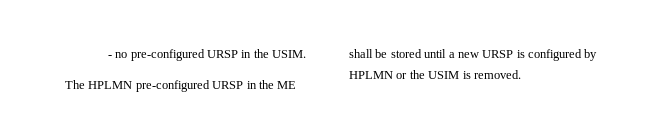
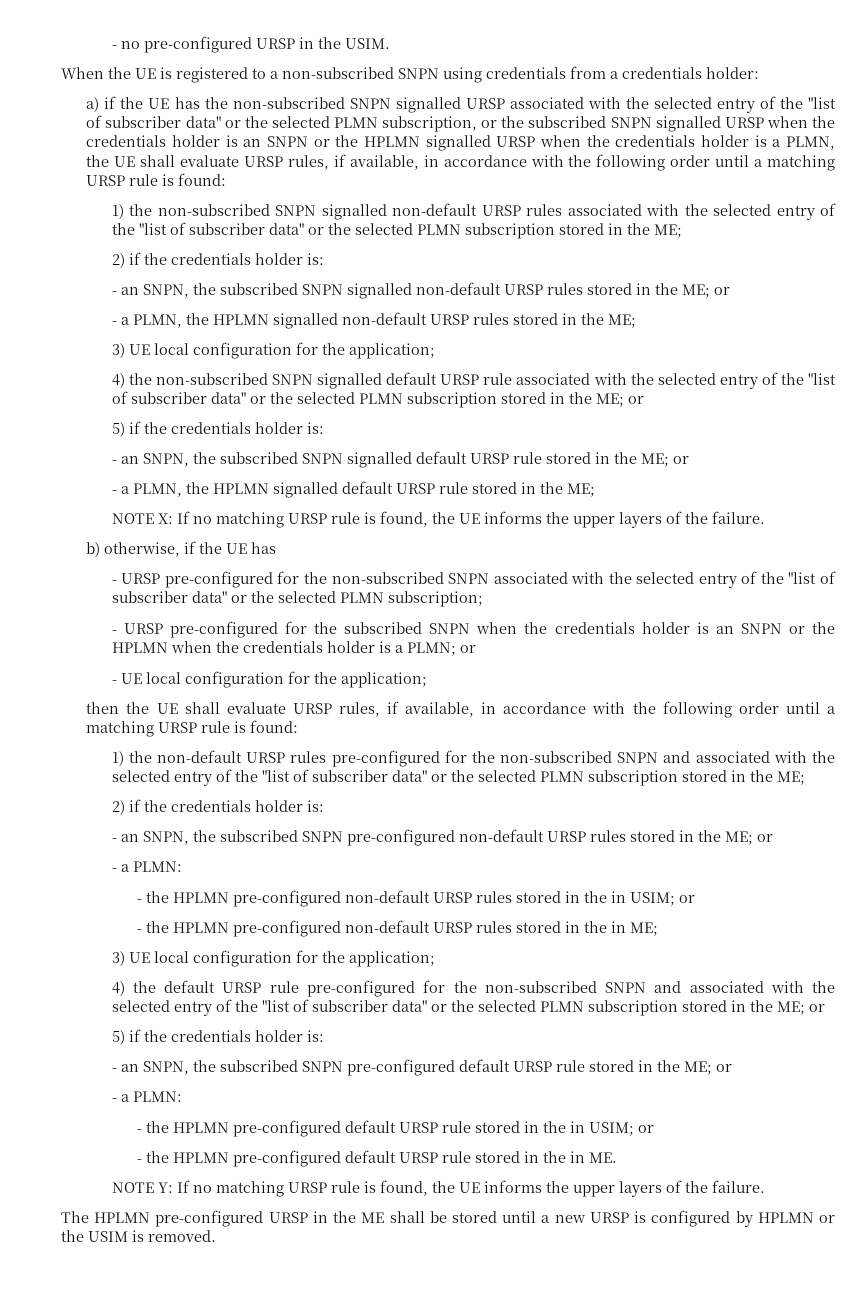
(307, 54) none -> [61,66,759,83] [86,96,837,113] [86,115,836,132] [86,135,835,151] [86,154,835,171] [86,173,227,186] [111,203,836,220] [111,222,682,239] [111,252,324,268] [111,282,730,299] [111,312,636,329] [111,342,435,359] [111,372,836,389] [111,391,644,408] [111,421,324,437] [111,451,689,468] [111,481,595,498] [111,511,765,528] [86,541,277,557] [111,571,837,588] [111,591,483,607] [111,621,835,638] [111,641,476,656] [111,671,427,688] [86,701,835,718] [86,720,299,737] [111,750,835,767] [111,769,805,786] [111,799,324,815] [111,829,773,846] [111,861,182,872] [137,890,696,907] [137,920,659,937] [111,950,435,967] [111,980,836,997] [111,999,825,1016] [111,1029,324,1045] [111,1059,732,1076] [111,1091,182,1102] [137,1120,655,1137] [137,1150,618,1167] [111,1180,765,1197] // When the UE is registered to a non-subscribed SNPN using credentials from a credentials holder: // a) if the UE has the non-subscribed SNPN signalled URSP associated with the selected entry of the "list of subscriber data" or the selected PLMN subscription, or the subscribed SNPN signalled URSP when the credentials holder is an SNPN or the HPLMN signalled URSP when the credentials holder is a PLMN, the UE shall evaluate URSP rules, if available, in accordance with the following order until a matching URSP rule is found: // 1) the non-subscribed SNPN signalled non-default URSP rules associated with the selected entry of the "list of subscriber data" or the selected PLMN subscription stored in the ME; // 2) if the credentials holder is: // - an SNPN, the subscribed SNPN signalled non-default URSP rules stored in the ME; or // - a PLMN, the HPLMN signalled non-default URSP rules stored in the ME; // 3) UE local configuration for the application; // 4) the non-subscribed SNPN signalled default URSP rule associated with the selected entry of the "list of subscriber data" or the selected PLMN subscription stored in the ME; or // 5) if the credentials holder is: // - an SNPN, the subscribed SNPN signalled default URSP rule stored in the ME; or // - a PLMN, the HPLMN signalled default URSP rule stored in the ME; // NOTE X: If no matching URSP rule is found, the UE informs the upper layers of the failure. // b) otherwise, if the UE has // - URSP pre-configured for the non-subscribed SNPN associated with the selected entry of the "list of subscriber data" or the selected PLMN subscription; // - URSP pre-configured for the subscribed SNPN when the credentials holder is an SNPN or the HPLMN when the credentials holder is a PLMN; or // - UE local configuration for the application; // then the UE shall evaluate URSP rules, if available, in accordance with the following order until a matching URSP rule is found: // 1) the non-default URSP rules pre-configured for the non-subscribed SNPN and associated with the selected entry of the "list of subscriber data" or the selected PLMN subscription stored in the ME; // 2) if the credentials holder is: // - an SNPN, the subscribed SNPN pre-configured non-default URSP rules stored in the ME; or // - a PLMN: // - the HPLMN pre-configured non-default URSP rules stored in the in USIM; or // - the HPLMN pre-configured non-default URSP rules stored in the in ME; // 3) UE local configuration for the application; // 4) the default URSP rule pre-configured for the non-subscribed SNPN and associated with the selected entry of the "list of subscriber data" or the selected PLMN subscription stored in the ME; or // 5) if the credentials holder is: // - an SNPN, the subscribed SNPN pre-configured default URSP rule stored in the ME; or // - a PLMN: // - the HPLMN pre-configured default URSP rule stored in the in USIM; or // - the HPLMN pre-configured default URSP rule stored in the in ME. // NOTE Y: If no matching URSP rule is found, the UE informs the upper layers of the failure.

